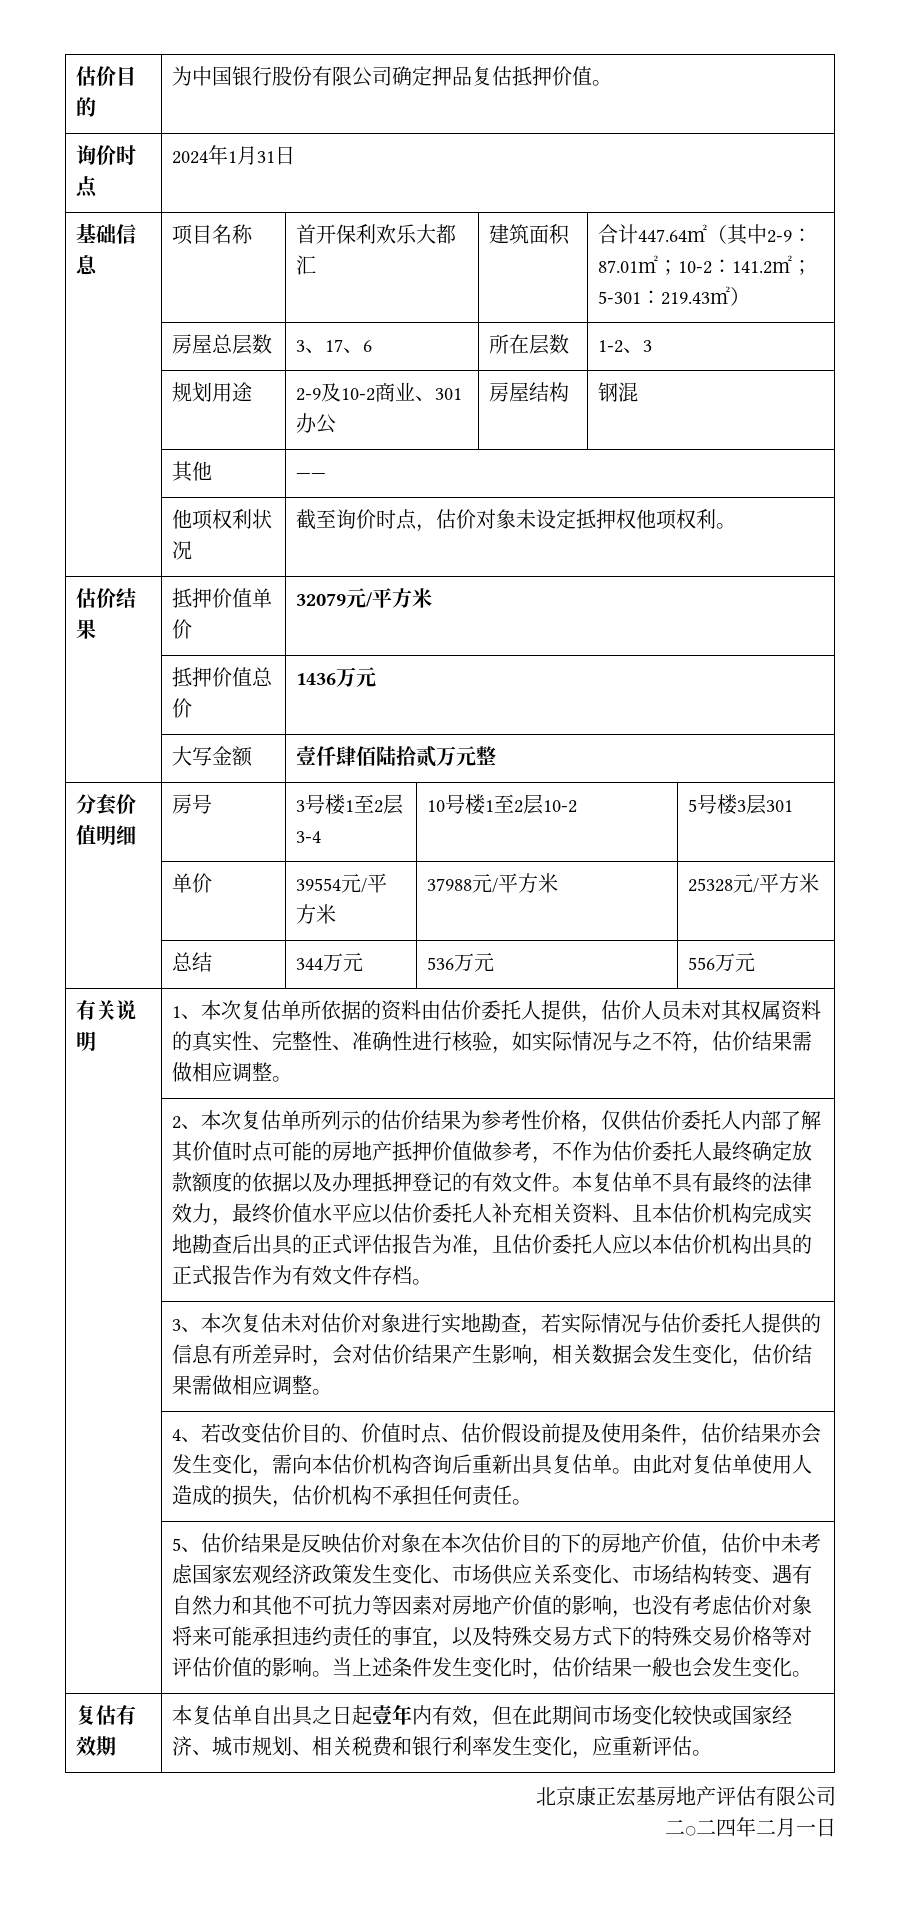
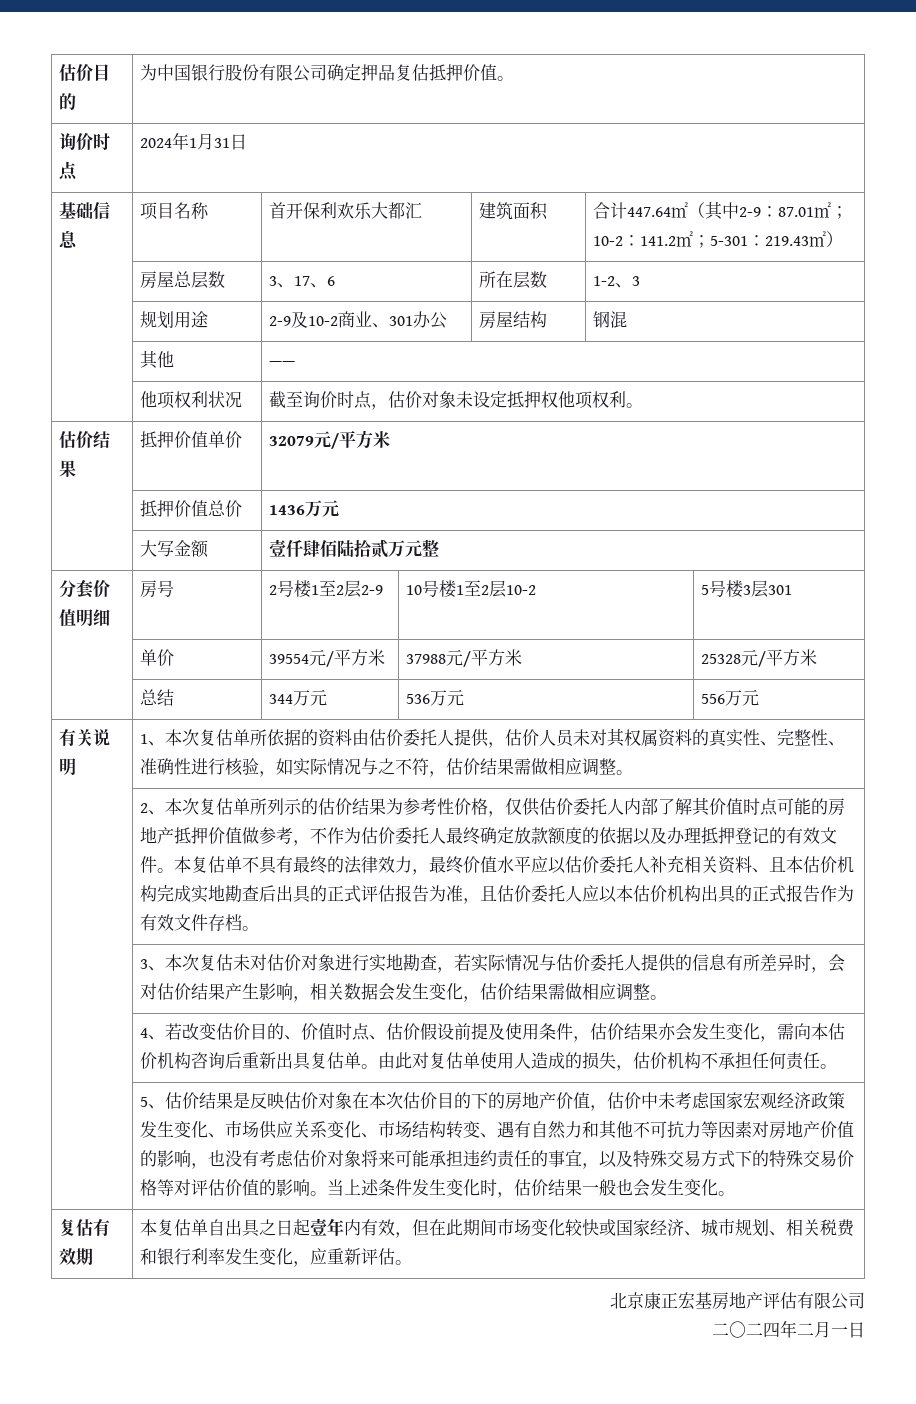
[296,794,404,815] [296,831,322,843] 3号楼1至2层3-4 -> [268,580,383,598] 2号楼1至2层2-9

